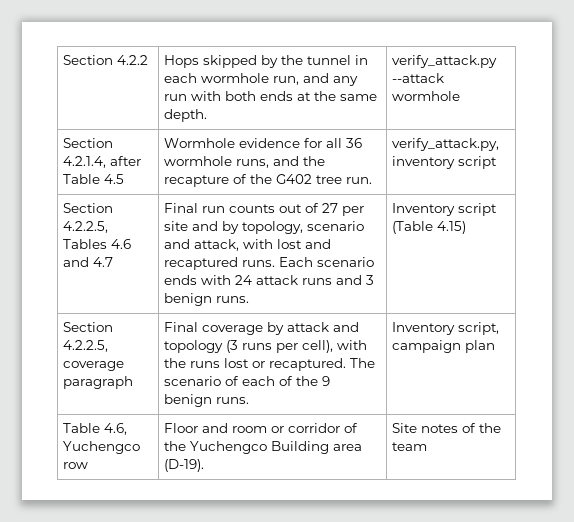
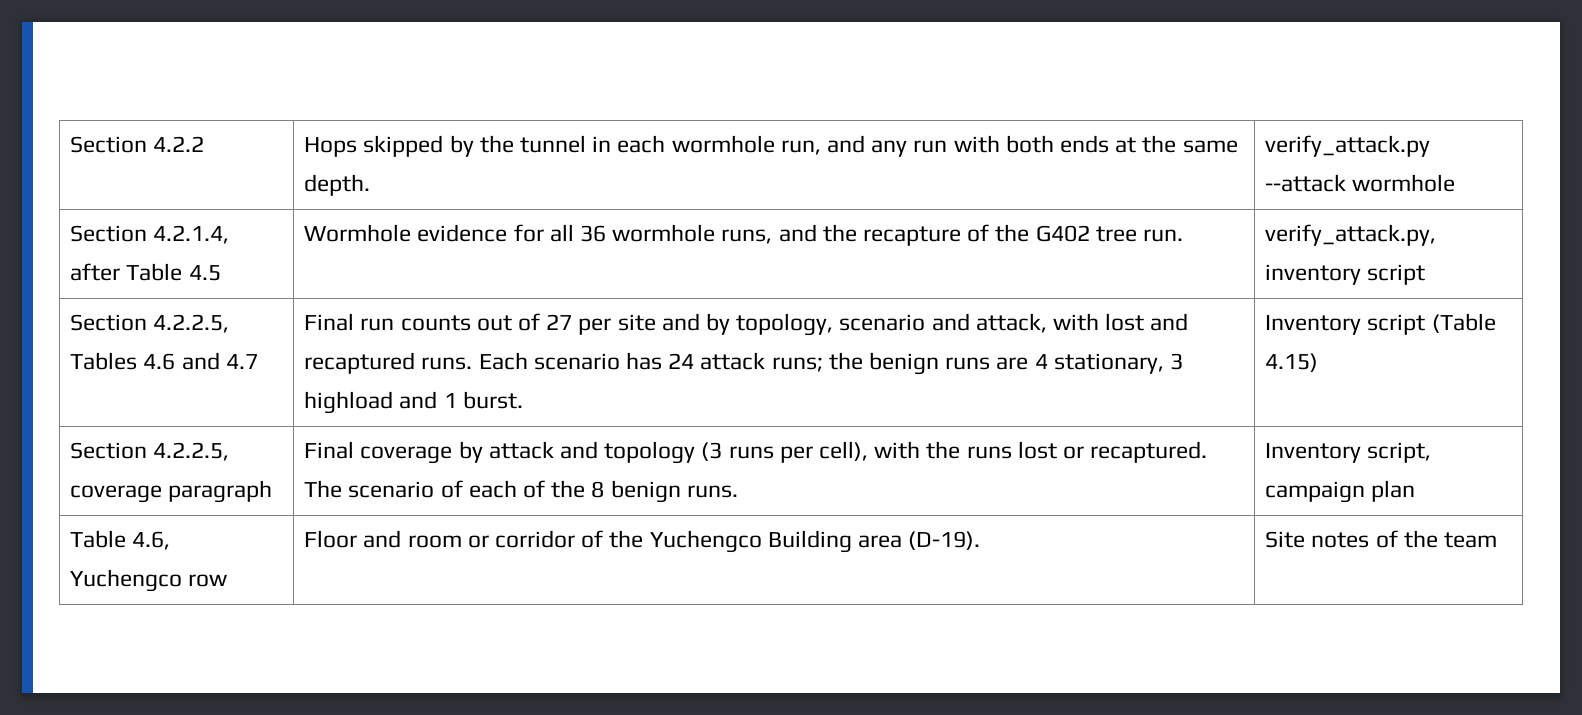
[164,275,375,285] [164,293,250,306] ends with 24 attack runs and 3 benign runs. -> [625,352,1184,375] [304,391,523,414] has 24 attack runs; the benign runs are 4 stationary, 3 highload and 1 burst.
[322,376,331,386] 9 -> [591,481,605,498] 8

